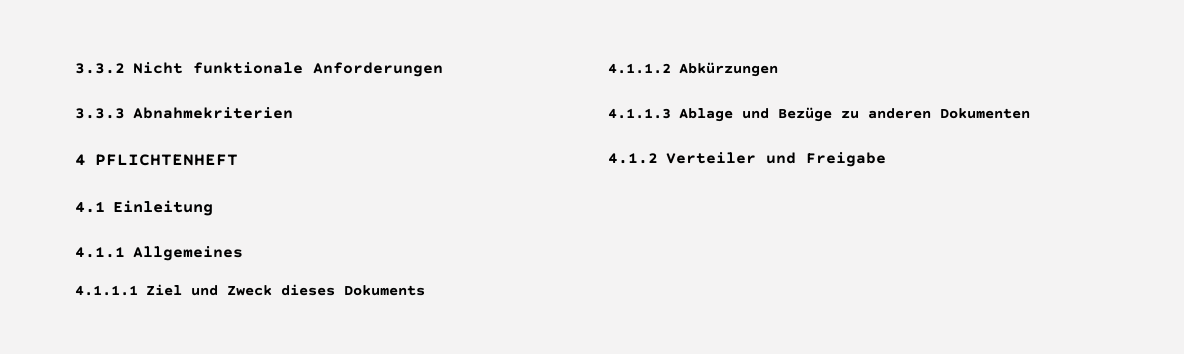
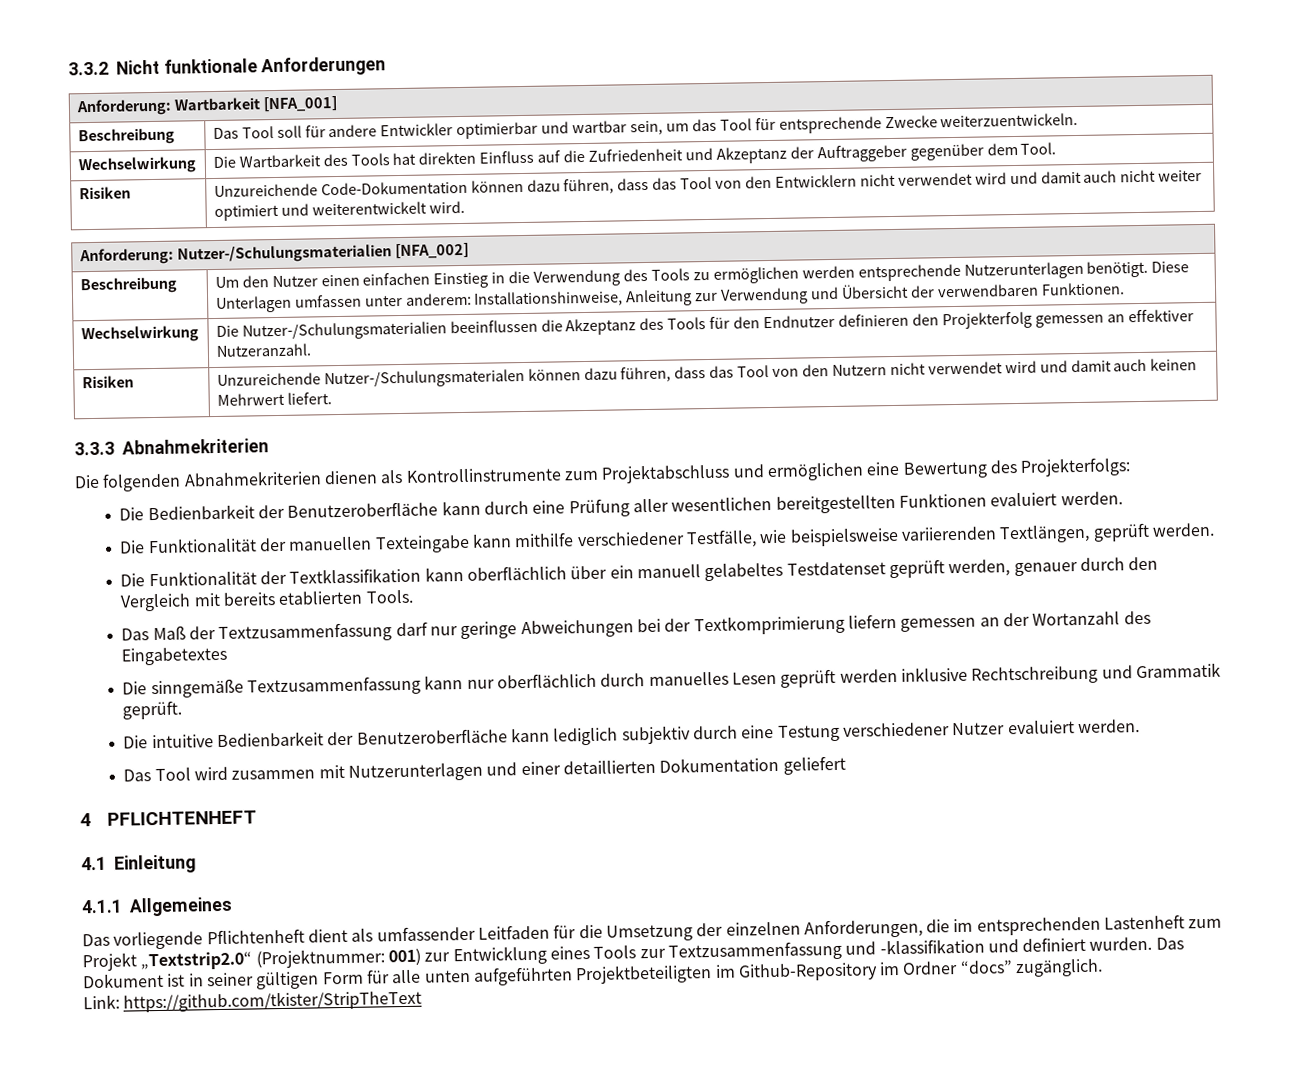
[75,107,293,119] // 3.3.3 Abnahmekriterien -> [75,95,338,117] [77,127,175,146] [212,112,1079,140] [77,156,197,175] [212,142,1057,169] [78,186,131,200] [213,169,1203,198] [213,200,465,222] [78,242,469,266] [79,276,177,295] [214,260,1190,289] [215,282,1125,313] [80,325,199,344] [215,309,1194,341] [215,343,311,357] [81,375,134,389] [216,358,1198,389] [216,392,332,406] [74,438,269,456] [74,457,1132,492] [119,491,1123,521] [119,522,1215,554] [120,556,1159,587] [120,589,414,612] [121,610,1151,643] [121,646,228,666] [122,662,1221,699] [122,700,183,720] [123,719,1140,749] [123,755,846,782] // Anforderung: Wartbarkeit [NFA_001] // Beschreibung | Das Tool soll für andere Entwickler optimierbar und wartbar sein, um das Tool für entsprechende Zwecke weiterzuentwickeln. // Wechselwirkung | Die Wartbarkeit des Tools hat direkten Einfluss auf die Zufriedenheit und Akzeptanz der Auftraggeber gegenüber dem Tool. // Risiken | Unzureichende Code-Dokumentation können dazu führen, dass das Tool von den Entwicklern nicht verwendet wird und damit auch nicht weiter optimiert und weiterentwickelt wird. // Anforderung: Nutzer-/Schulungsmaterialien [NFA_002] // Beschreibung | Um den Nutzer einen einfachen Einstieg in die Verwendung des Tools zu ermöglichen werden entsprechende Nutzerunterlagen benötigt. Diese Unterlagen umfassen unter anderem: Installationshinweise, Anleitung zur Verwendung und Übersicht der verwendbaren Funktionen. // Wechselwirkung | Die Nutzer-/Schulungsmaterialien beeinflussen die Akzeptanz des Tools für den Endnutzer definieren den Projekterfolg gemessen an effektiver Nutzeranzahl. // Risiken | Unzureichende Nutzer-/Schulungsmaterialen können dazu führen, dass das Tool von den Nutzern nicht verwendet wird und damit auch keinen Mehrwert liefert. // 3.3.3 Abnahmekriterien // Die folgenden Abnahmekriterien dienen als Kontrollinstrumente zum Projektabschluss und ermöglichen eine Bewertung des Projekterfolgs: // Die Bedienbarkeit der Benutzeroberfläche kann durch eine Prüfung aller wesentlichen bereitgestellten Funktionen evaluiert werden. // Die Funktionalität der manuellen Texteingabe kann mithilfe verschiedener Testfälle, wie beispielsweise variierenden Textlängen, geprüft werden. // Die Funktionalität der Textklassifikation kann oberflächlich über ein manuell gelabeltes Testdatenset geprüft werden, genauer durch den Vergleich mit bereits etablierten Tools. // Das Maß der Textzusammenfassung darf nur geringe Abweichungen bei der Textkomprimierung liefern gemessen an der Wortanzahl des Eingabetextes // Die sinngemäße Textzusammenfassung kann nur oberflächlich durch manuelles Lesen geprüft werden inklusive Rechtschreibung und Grammatik geprüft. // Die intuitive Bedienbarkeit der Benutzeroberfläche kann lediglich subjektiv durch eine Testung verschiedener Nutzer evaluiert werden. // Das Tool wird zusammen mit Nutzerunterlagen und einer detaillierten Dokumentation geliefert
[75,284,425,296] [608,62,778,77] [608,107,1030,122] [608,152,886,167] 4.1.1.1 Ziel und Zweck dieses Dokuments // 4.1.1.2 Abkürzungen // 4.1.1.3 Ablage und Bezüge zu anderen Dokumenten // 4.1.2 Verteiler und Freigabe -> [82,914,1223,950] [82,936,1184,972] [83,958,1104,990] [83,989,423,1013] Das vorliegende Pflichtenheft dient als umfassender Leitfaden für die Umsetzung der einzelnen Anforderungen, die im entsprechenden Lastenheft zum Projekt „Textstrip2.0“ (Projektnummer: 001) zur Entwicklung eines Tools zur Textzusammenfassung und -klassifikation und definiert wurden. Das Dokument ist in seiner gültigen Form für alle unten aufgeführten Projektbeteiligten im Github-Repository im Ordner “docs” zugänglich. // Link: https://github.com/tkister/StripTheText

